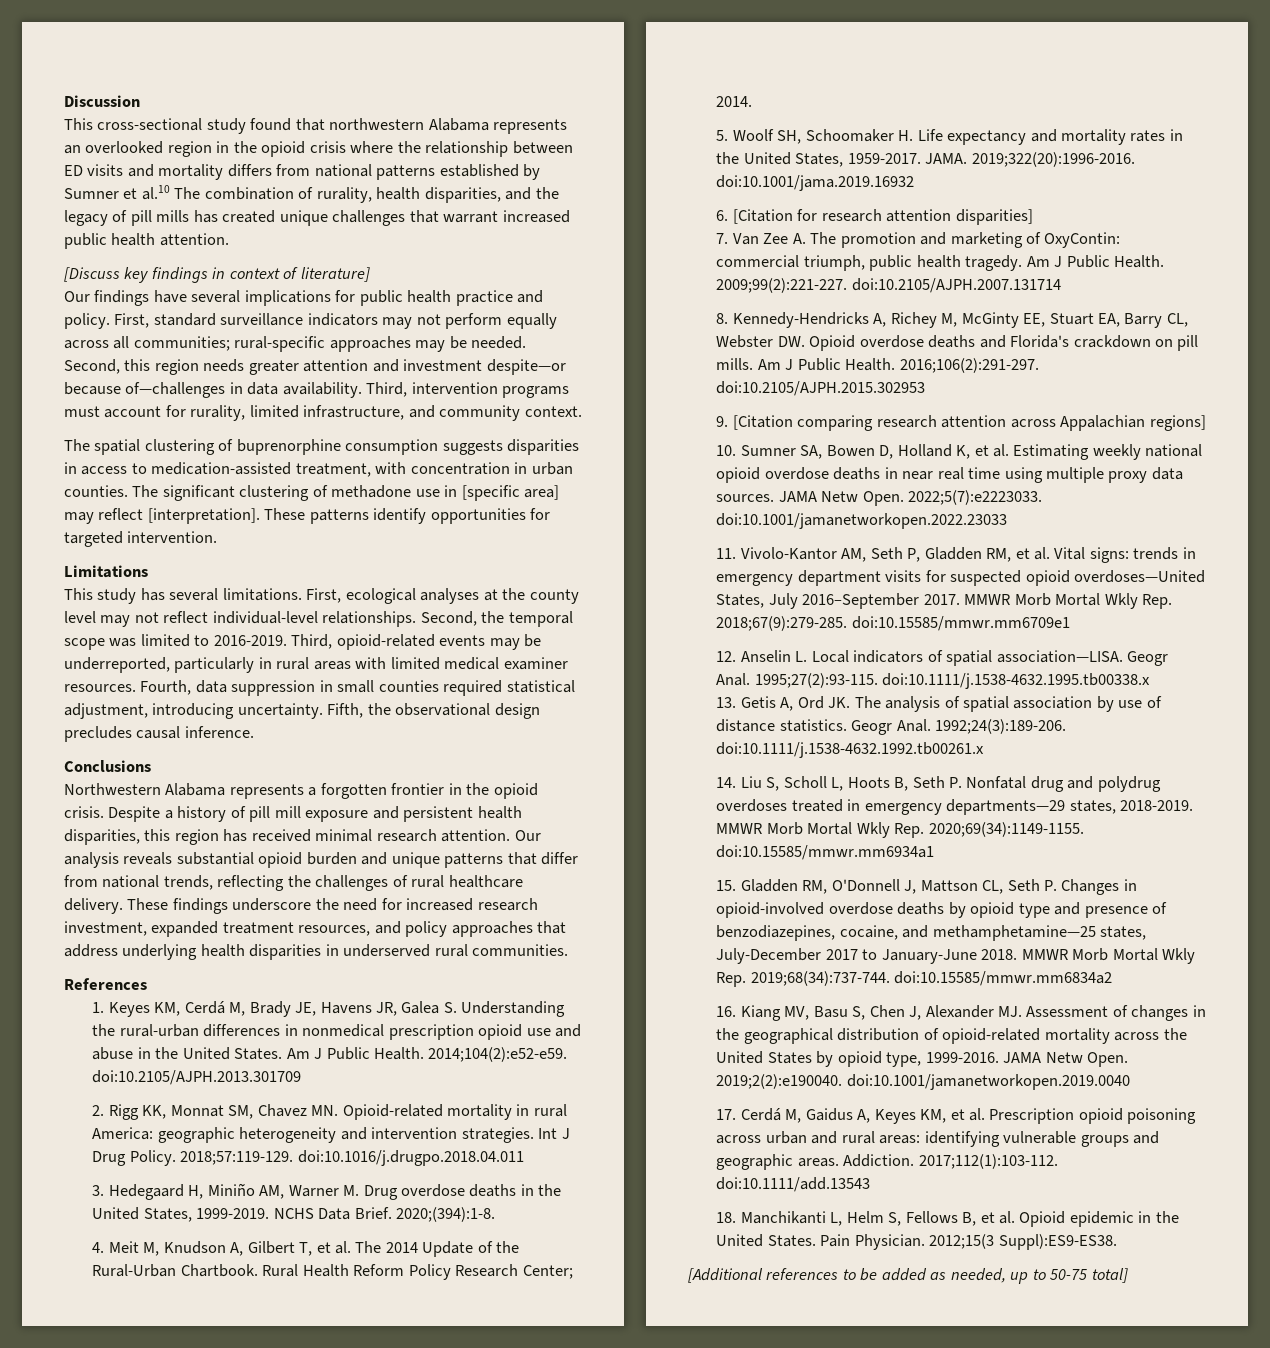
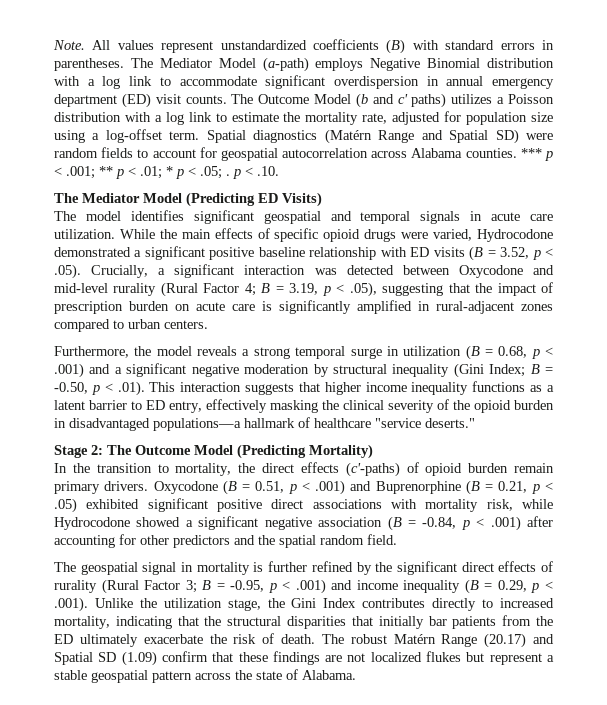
[64,95,140,107] [64,118,568,134] [64,141,573,157] [64,164,541,180] [64,185,559,203] [64,210,570,226] [64,233,229,249] [64,267,370,283] [64,290,544,306] [64,313,557,329] [64,336,527,352] [64,359,566,375] [64,382,570,398] [64,405,582,421] [64,439,580,455] [64,462,573,477] [64,485,560,501] [64,508,551,524] [64,531,218,547] [64,565,148,578] [64,588,579,604] [64,611,573,627] [64,634,542,650] [64,657,568,673] [64,680,575,696] [64,703,540,719] [64,726,254,742] [64,760,151,772] [64,783,538,799] [64,806,522,822] [64,829,541,845] [64,852,579,868] [64,875,523,891] [64,898,538,914] [64,921,567,937] [64,944,569,960] [64,978,147,990] [92,1001,566,1017] [92,1024,581,1040] [92,1047,568,1062] [92,1070,302,1085] [92,1104,567,1120] [92,1127,570,1143] [92,1150,524,1166] [92,1183,562,1200] [92,1207,496,1222] [92,1241,520,1257] [92,1264,573,1280] [716,96,753,107] [716,129,1183,145] [716,152,1135,167] [716,175,915,191] [716,209,1033,225] [716,232,1121,248] [716,255,1164,271] [716,278,1061,293] [716,312,1188,328] [716,335,1199,351] [716,358,1039,373] [716,381,926,396] [716,415,1206,431] [716,444,1203,460] [716,467,1183,483] [716,490,1043,506] [716,513,1008,529] [716,547,1196,563] [716,570,1206,586] [716,593,1172,609] [716,616,1070,631] [716,650,1168,666] [716,673,1151,689] [716,696,1162,712] [716,719,1067,735] [716,742,985,758] [716,776,1161,792] [716,799,1194,815] [716,822,1084,838] [716,845,935,860] [716,879,1137,895] [716,902,1167,918] [716,925,1147,941] [716,948,1195,964] [716,971,1113,987] [716,1005,1206,1021] [716,1028,1187,1044] [716,1051,1128,1067] [716,1074,1130,1090] [716,1108,1197,1124] [716,1131,1159,1147] [716,1154,1058,1170] [716,1177,871,1192] [716,1211,1179,1227] [716,1234,1117,1250] [688,1268,1128,1284] Discussion // This cross-sectional study found that northwestern Alabama represents an overlooked region in the opioid crisis where the relationship between ED visits and mortality differs from national patterns established by Sumner et al.10 The combination of rurality, health disparities, and the legacy of pill mills has created unique challenges that warrant increased public health attention. // [Discuss key findings in context of literature] // Our findings have several implications for public health practice and policy. First, standard surveillance indicators may not perform equally across all communities; rural-specific approaches may be needed. Second, this region needs greater attention and investment despite—or because of—challenges in data availability. Third, intervention programs must account for rurality, limited infrastructure, and community context. // The spatial clustering of buprenorphine consumption suggests disparities in access to medication-assisted treatment, with concentration in urban counties. The significant clustering of methadone use in [specific area] may reflect [interpretation]. These patterns identify opportunities for targeted intervention. // Limitations // This study has several limitations. First, ecological analyses at the county level may not reflect individual-level relationships. Second, the temporal scope was limited to 2016-2019. Third, opioid-related events may be underreported, particularly in rural areas with limited medical examiner resources. Fourth, data suppression in small counties required statistical adjustment, introducing uncertainty. Fifth, the observational design precludes causal inference. // Conclusions // Northwestern Alabama represents a forgotten frontier in the opioid crisis. Despite a history of pill mill exposure and persistent health disparities, this region has received minimal research attention. Our analysis reveals substantial opioid burden and unique patterns that differ from national trends, reflecting the challenges of rural healthcare delivery. These findings underscore the need for increased research investment, expanded treatment resources, and policy approaches that address underlying health disparities in underserved rural communities. // References // 1. Keyes KM, Cerdá M, Brady JE, Havens JR, Galea S. Understanding the rural-urban differences in nonmedical prescription opioid use and abuse in the United States. Am J Public Health. 2014;104(2):e52-e59. doi:10.2105/AJPH.2013.301709 // 2. Rigg KK, Monnat SM, Chavez MN. Opioid-related mortality in rural America: geographic heterogeneity and intervention strategies. Int J Drug Policy. 2018;57:119-129. doi:10.1016/j.drugpo.2018.04.011 // 3. Hedegaard H, Miniño AM, Warner M. Drug overdose deaths in the United States, 1999-2019. NCHS Data Brief. 2020;(394):1-8. // 4. Meit M, Knudson A, Gilbert T, et al. The 2014 Update of the Rural-Urban Chartbook. Rural Health Reform Policy Research Center; 2014. // 5. Woolf SH, Schoomaker H. Life expectancy and mortality rates in the United States, 1959-2017. JAMA. 2019;322(20):1996-2016. doi:10.1001/jama.2019.16932 // 6. [Citation for research attention disparities] // 7. Van Zee A. The promotion and marketing of OxyContin: commercial triumph, public health tragedy. Am J Public Health. 2009;99(2):221-227. doi:10.2105/AJPH.2007.131714 // 8. Kennedy-Hendricks A, Richey M, McGinty EE, Stuart EA, Barry CL, Webster DW. Opioid overdose deaths and Florida's crackdown on pill mills. Am J Public Health. 2016;106(2):291-297. doi:10.2105/AJPH.2015.302953 // 9. [Citation comparing research attention across Appalachian regions] // 10. Sumner SA, Bowen D, Holland K, et al. Estimating weekly national opioid overdose deaths in near real time using multiple proxy data sources. JAMA Netw Open. 2022;5(7):e2223033. doi:10.1001/jamanetworkopen.2022.23033 // 11. Vivolo-Kantor AM, Seth P, Gladden RM, et al. Vital signs: trends in emergency department visits for suspected opioid overdoses—United States, July 2016–September 2017. MMWR Morb Mortal Wkly Rep. 2018;67(9):279-285. doi:10.15585/mmwr.mm6709e1 // 12. Anselin L. Local indicators of spatial association—LISA. Geogr Anal. 1995;27(2):93-115. doi:10.1111/j.1538-4632.1995.tb00338.x // 13. Getis A, Ord JK. The analysis of spatial association by use of distance statistics. Geogr Anal. 1992;24(3):189-206. doi:10.1111/j.1538-4632.1992.tb00261.x // 14. Liu S, Scholl L, Hoots B, Seth P. Nonfatal drug and polydrug overdoses treated in emergency departments—29 states, 2018-2019. MMWR Morb Mortal Wkly Rep. 2020;69(34):1149-1155. doi:10.15585/mmwr.mm6934a1 // 15. Gladden RM, O'Donnell J, Mattson CL, Seth P. Changes in opioid-involved overdose deaths by opioid type and presence of benzodiazepines, cocaine, and methamphetamine—25 states, July-December 2017 to January-June 2018. MMWR Morb Mortal Wkly Rep. 2019;68(34):737-744. doi:10.15585/mmwr.mm6834a2 // 16. Kiang MV, Basu S, Chen J, Alexander MJ. Assessment of changes in the geographical distribution of opioid-related mortality across the United States by opioid type, 1999-2016. JAMA Netw Open. 2019;2(2):e190040. doi:10.1001/jamanetworkopen.2019.0040 // 17. Cerdá M, Gaidus A, Keyes KM, et al. Prescription opioid poisoning across urban and rural areas: identifying vulnerable groups and geographic areas. Addiction. 2017;112(1):103-112. doi:10.1111/add.13543 // 18. Manchikanti L, Helm S, Fellows B, et al. Opioid epidemic in the United States. Pain Physician. 2012;15(3 Suppl):ES9-ES38. // [Additional references to be added as needed, up to 50-75 total] -> [53,39,554,54] [54,57,554,72] [54,75,554,89] [54,93,555,108] [54,111,553,125] [54,129,553,144] [54,147,553,161] [54,166,279,179] [54,192,322,207] [54,210,553,224] [54,228,554,242] [54,246,553,261] [54,264,554,279] [54,282,553,297] [54,300,553,314] [54,319,208,332] [54,345,553,360] [54,363,554,378] [54,381,555,396] [54,399,554,413] [54,417,475,431] [54,444,373,459] [54,462,554,477] [54,480,553,495] [54,498,553,513] [54,516,554,531] [54,534,397,548] [54,561,553,575] [54,579,553,594] [54,597,555,612] [54,615,553,629] [54,633,554,648] [54,651,555,666] [54,669,356,683] Note. All values represent unstandardized coefficients (B) with standard errors in parentheses. The Mediator Model (a-path) employs Negative Binomial distribution with a log link to accommodate significant overdispersion in annual emergency department (ED) visit counts. The Outcome Model (b and c' paths) utilizes a Poisson distribution with a log link to estimate the mortality rate, adjusted for population size using a log-offset term. Spatial diagnostics (Matérn Range and Spatial SD) were random fields to account for geospatial autocorrelation across Alabama counties. *** p < .001; ** p < .01; * p < .05; . p < .10. // The Mediator Model (Predicting ED Visits) // The model identifies significant geospatial and temporal signals in acute care utilization. While the main effects of specific opioid drugs were varied, Hydrocodone demonstrated a significant positive baseline relationship with ED visits (B = 3.52, p < .05). Crucially, a significant interaction was detected between Oxycodone and mid-level rurality (Rural Factor 4; B = 3.19, p < .05), suggesting that the impact of prescription burden on acute care is significantly amplified in rural-adjacent zones compared to urban centers. // Furthermore, the model reveals a strong temporal surge in utilization (B = 0.68, p < .001) and a significant negative moderation by structural inequality (Gini Index; B = -0.50, p < .01). This interaction suggests that higher income inequality functions as a latent barrier to ED entry, effectively masking the clinical severity of the opioid burden in disadvantaged populations—a hallmark of healthcare "service deserts." // Stage 2: The Outcome Model (Predicting Mortality) // In the transition to mortality, the direct effects (c'-paths) of opioid burden remain primary drivers. Oxycodone (B = 0.51, p < .001) and Buprenorphine (B = 0.21, p < .05) exhibited significant positive direct associations with mortality risk, while Hydrocodone showed a significant negative association (B = -0.84, p < .001) after accounting for other predictors and the spatial random field. // The geospatial signal in mortality is further refined by the significant direct effects of rurality (Rural Factor 3; B = -0.95, p < .001) and income inequality (B = 0.29, p < .001). Unlike the utilization stage, the Gini Index contributes directly to increased mortality, indicating that the structural disparities that initially bar patients from the ED ultimately exacerbate the risk of death. The robust Matérn Range (20.17) and Spatial SD (1.09) confirm that these findings are not localized flukes but represent a stable geospatial pattern across the state of Alabama.

